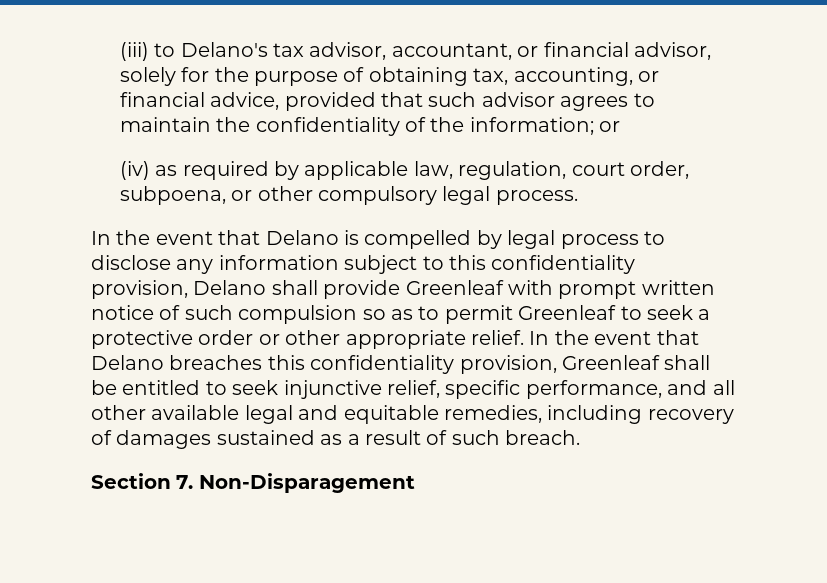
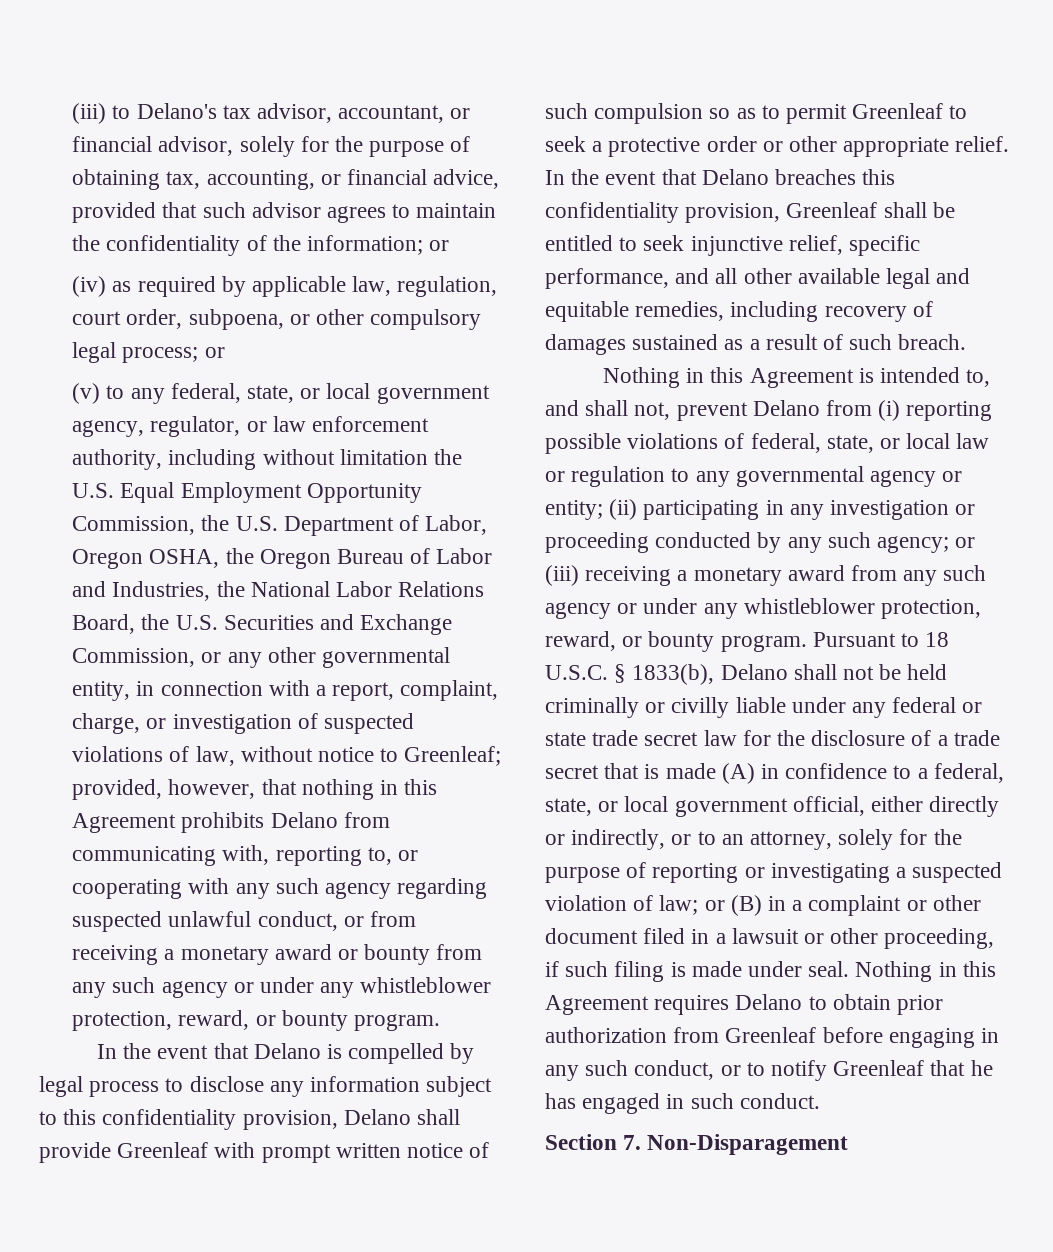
[495,190,578,205] process. -> [122,347,225,363] [72,383,490,404] [72,416,430,437] [72,449,463,470] [72,482,422,503] [72,515,488,536] [72,548,493,569] [72,581,485,601] [72,614,453,635] [72,647,451,668] [72,680,499,701] [72,713,415,734] [72,746,502,766] [72,779,438,800] [72,812,390,833] [72,845,419,866] [72,878,488,899] [72,911,417,932] [72,944,483,965] [72,977,492,998] [72,1010,441,1031] process; or // (v) to any federal, state, or local government agency, regulator, or law enforcement authority, including without limitation the U.S. Equal Employment Opportunity Commission, the U.S. Department of Labor, Oregon OSHA, the Oregon Bureau of Labor and Industries, the National Labor Relations Board, the U.S. Securities and Exchange Commission, or any other governmental entity, in connection with a report, complaint, charge, or investigation of suspected violations of law, without notice to Greenleaf; provided, however, that nothing in this Agreement prohibits Delano from communicating with, reporting to, or cooperating with any such agency regarding suspected unlawful conduct, or from receiving a monetary award or bounty from any such agency or under any whistleblower protection, reward, or bounty program.
(581, 437) none -> [602,367,991,388] [545,400,993,421] [545,433,990,454] [545,466,963,487] [545,499,976,520] [545,532,976,553] [545,565,987,586] [545,598,982,619] [545,631,950,652] [545,664,948,685] [545,697,983,718] [545,730,1000,746] [545,763,1004,784] [545,796,1000,817] [545,829,962,850] [545,862,1003,883] [545,895,981,916] [545,928,995,949] [545,961,996,982] [545,994,944,1015] [545,1027,1000,1048] [545,1060,993,1081] [545,1093,820,1114] // Nothing in this Agreement is intended to, and shall not, prevent Delano from (i) reporting possible violations of federal, state, or local law or regulation to any governmental agency or entity; (ii) participating in any investigation or proceeding conducted by any such agency; or (iii) receiving a monetary award from any such agency or under any whistleblower protection, reward, or bounty program. Pursuant to 18 U.S.C. § 1833(b), Delano shall not be held criminally or civilly liable under any federal or state trade secret law for the disclosure of a trade secret that is made (A) in confidence to a federal, state, or local government official, either directly or indirectly, or to an attorney, solely for the purpose of reporting or investigating a suspected violation of law; or (B) in a complaint or other document filed in a lawsuit or other proceeding, if such filing is made under seal. Nothing in this Agreement requires Delano to obtain prior authorization from Greenleaf before engaging in any such conduct, or to notify Greenleaf that he has engaged in such conduct.

